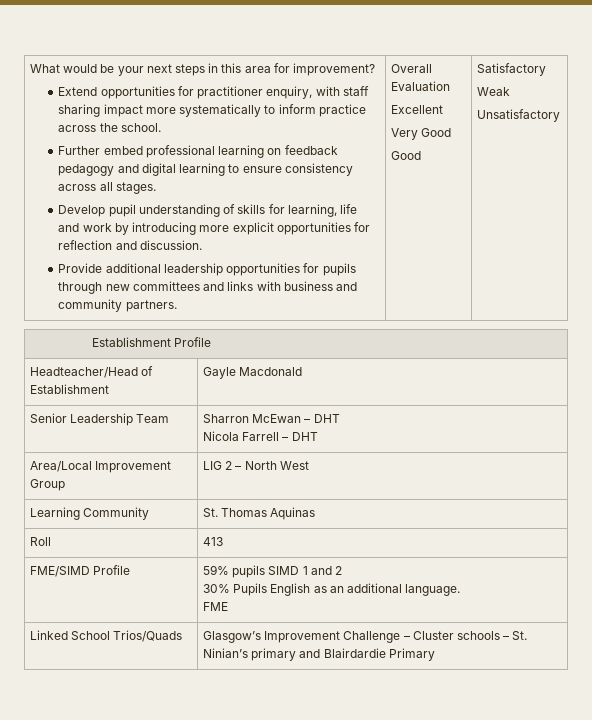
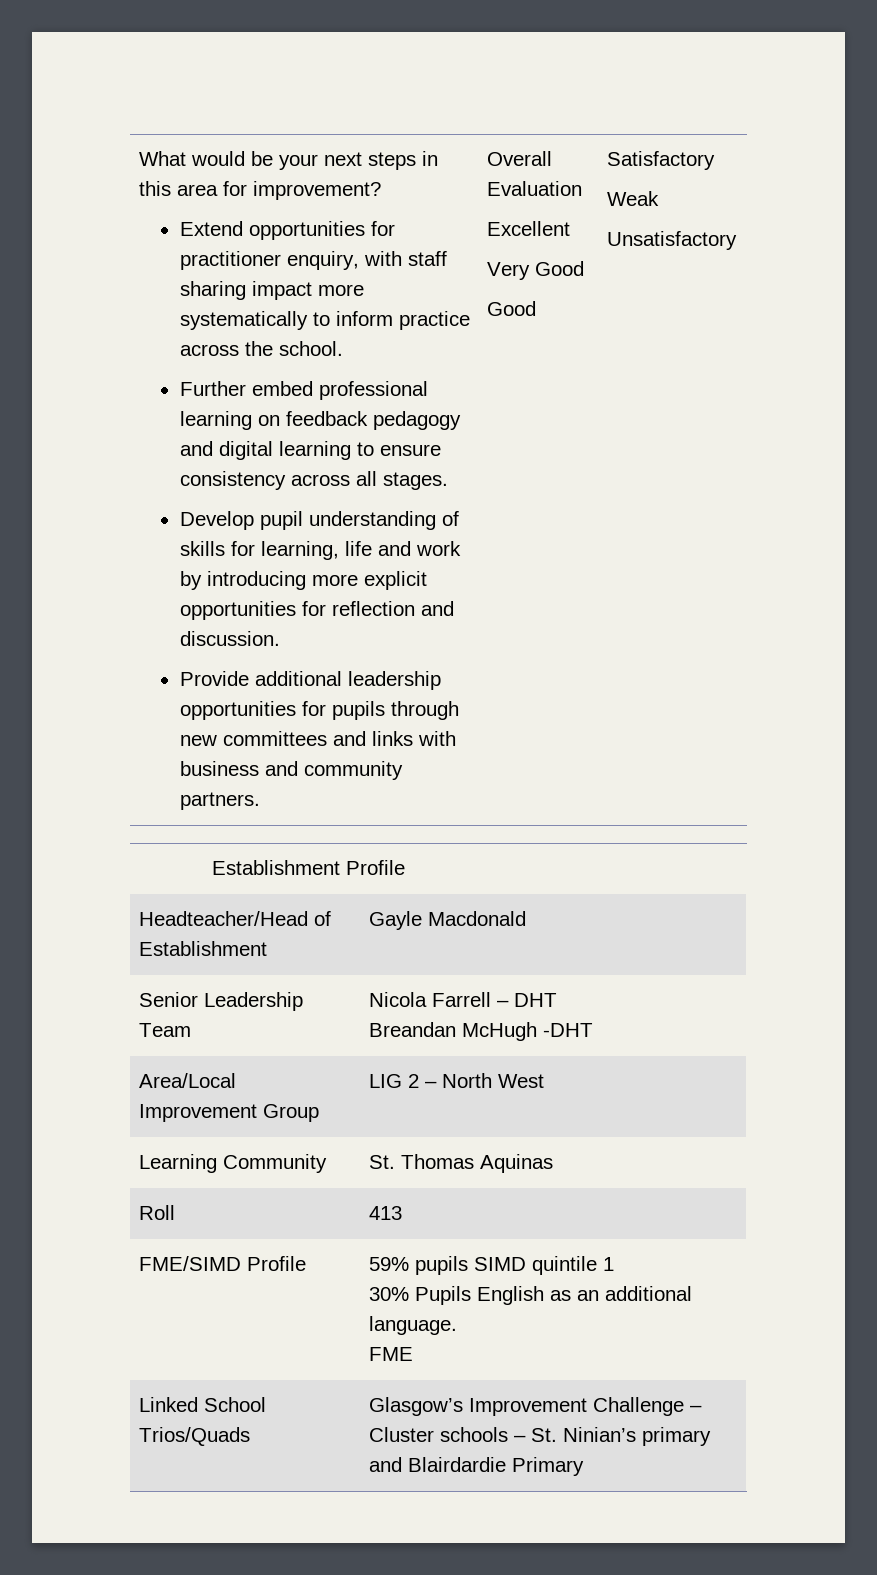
[202,414,340,423] Sharron McEwan – DHT // -> (191, 1030) none
(318, 436) none -> [368,1022,593,1041] // Breandan McHugh -DHT
[302,566,342,575] 1 and 2 -> [531,1256,614,1275] quintile 1

